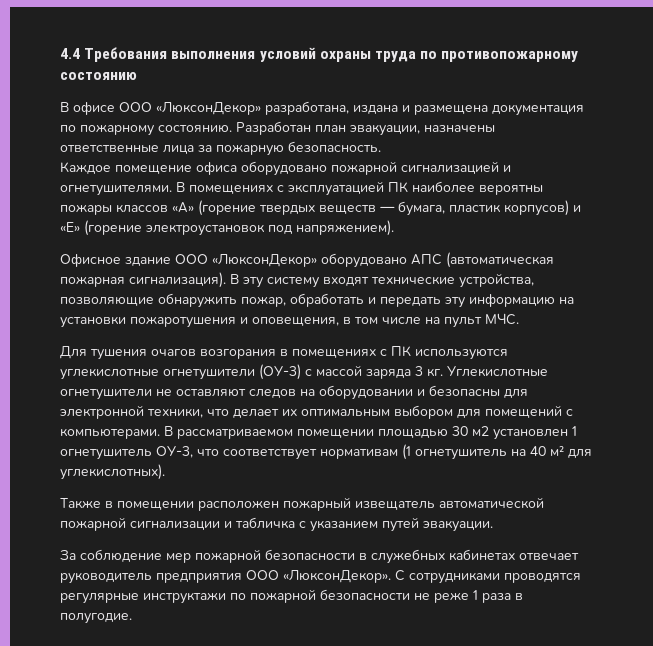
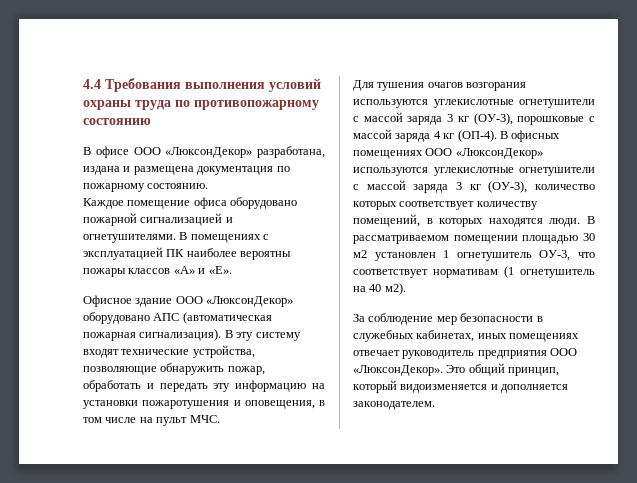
[236,121,495,136] [60,141,381,156] Разработан план эвакуации, назначены ответственные лица за пожарную безопасность. -> (209, 186) none
[198,200,581,216] [60,220,394,236] (горение твердых веществ — бумага, пластик корпусов) и «Е» (горение электроустановок под напряжением). -> [198,266,232,274] и «Е».
[280,346,508,360] [60,364,548,380] [60,385,528,400] [60,405,573,419] [60,428,160,439] в помещениях с ПК используются углекислотные огнетушители (ОУ-3) с массой заряда 3 кг. Углекислотные огнетушители не оставляют следов на оборудовании и безопасны для электронной техники, что делает их оптимальным выбором для помещений с компьютерами. -> [353,99,595,108] [353,112,595,125] [353,129,561,142] [353,148,543,159] [353,167,595,176] [353,180,595,193] [353,201,538,210] [353,214,581,227] используются углекислотные огнетушители с массой заряда 3 кг (ОУ-3), порошковые с массой заряда 4 кг (ОП-4). В офисных помещениях ООО «ЛюксонДекор» используются углекислотные огнетушители с массой заряда 3 кг (ОУ-3), количество которых соответствует количеству помещений, в которых находятся люди.
[550,446,592,458] [60,464,165,480] [60,497,544,511] [60,517,493,532] м² для углекислотных). // Также в помещении расположен пожарный извещатель автоматической пожарной сигнализации и табличка с указанием путей эвакуации. -> [384,283,406,295] м2).
[195,549,261,563] пожарной -> (457, 320) none
[449,549,515,561] кабинетах -> [416,330,580,342] кабинетах, иных помещениях
[395,570,581,584] [60,589,523,604] [60,613,132,624] С сотрудниками проводятся регулярные инструктажи по пожарной безопасности не реже 1 раза в полугодие. -> [446,363,560,376] [353,380,569,393] [353,401,435,410] Это общий принцип, который видоизменяется и дополняется законодателем.

